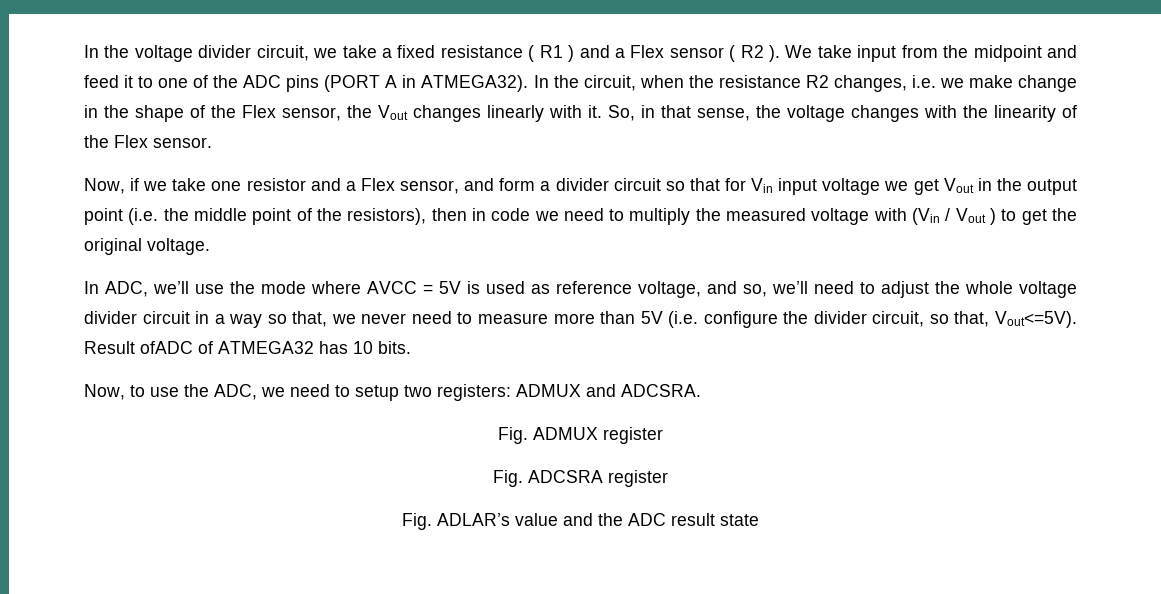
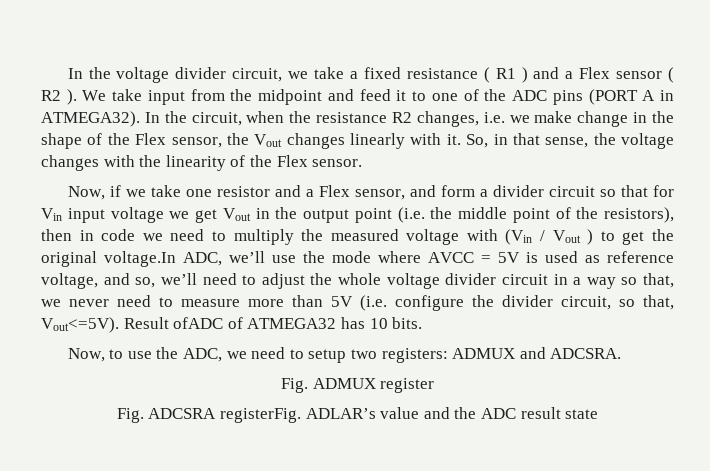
[147,238,210,255] [84,281,99,294] voltage. // In -> [104,251,176,267] voltage.In
[608,470,668,487] [402,513,432,530] register // Fig. -> [220,408,302,423] registerFig.

